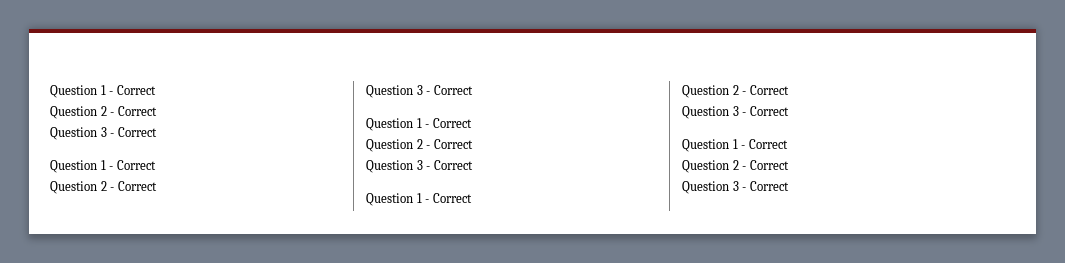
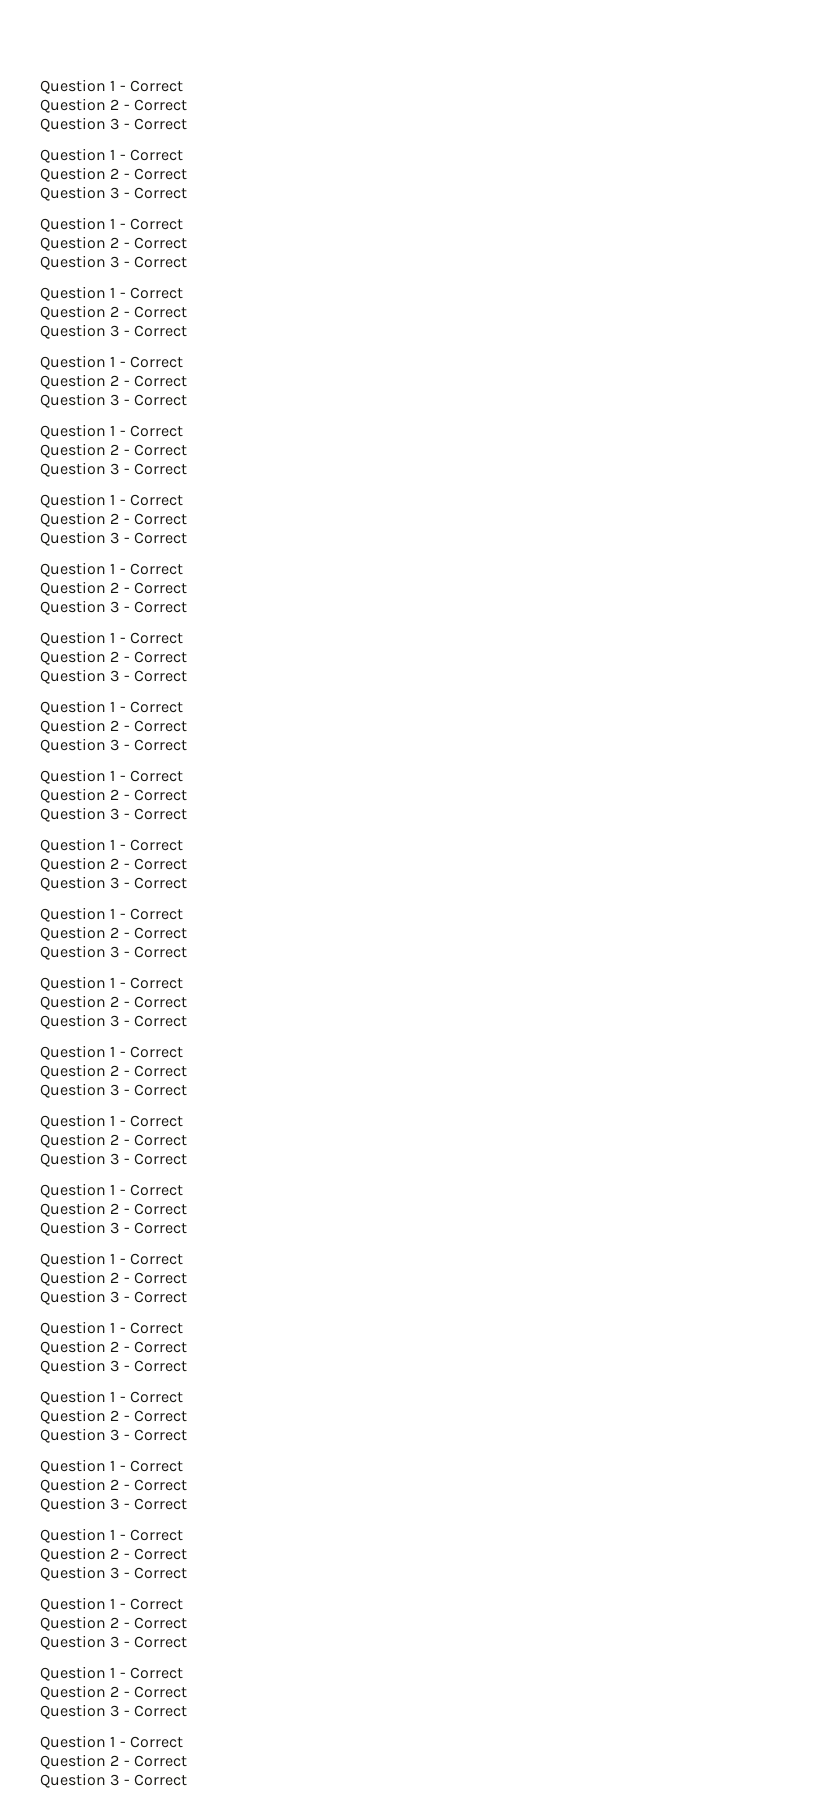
(789, 186) none -> [40,424,183,439] [40,443,187,458] [40,462,187,477] [40,493,183,508] [40,512,187,527] [40,531,187,546] [40,562,183,577] [40,581,187,596] [40,600,187,615] [40,631,183,646] [40,650,187,665] [40,669,187,684] [40,700,183,715] [40,719,187,734] [40,738,187,753] [40,769,183,784] [40,788,187,803] [40,807,187,822] [40,838,183,853] [40,857,187,872] [40,876,187,891] [40,907,183,922] [40,926,187,941] [40,945,187,960] [40,976,183,991] [40,995,187,1010] [40,1014,187,1029] [40,1045,183,1060] [40,1064,187,1079] [40,1083,187,1098] [40,1114,183,1129] [40,1133,187,1148] [40,1152,187,1167] [40,1183,183,1198] [40,1202,187,1217] [40,1221,187,1236] [40,1252,183,1267] [40,1271,187,1286] [40,1290,187,1305] [40,1321,183,1336] [40,1340,187,1355] [40,1359,187,1374] [40,1390,183,1405] [40,1409,187,1424] [40,1428,187,1443] [40,1459,183,1474] [40,1478,187,1493] [40,1497,187,1512] [40,1528,183,1543] [40,1547,187,1562] [40,1566,187,1581] [40,1597,183,1612] [40,1616,187,1631] [40,1635,187,1650] [40,1666,183,1681] [40,1685,187,1700] [40,1704,187,1719] [40,1735,183,1750] [40,1754,187,1769] [40,1773,187,1788] // Question 1 - Correct // Question 2 - Correct // Question 3 - Correct // Question 1 - Correct // Question 2 - Correct // Question 3 - Correct // Question 1 - Correct // Question 2 - Correct // Question 3 - Correct // Question 1 - Correct // Question 2 - Correct // Question 3 - Correct // Question 1 - Correct // Question 2 - Correct // Question 3 - Correct // Question 1 - Correct // Question 2 - Correct // Question 3 - Correct // Question 1 - Correct // Question 2 - Correct // Question 3 - Correct // Question 1 - Correct // Question 2 - Correct // Question 3 - Correct // Question 1 - Correct // Question 2 - Correct // Question 3 - Correct // Question 1 - Correct // Question 2 - Correct // Question 3 - Correct // Question 1 - Correct // Question 2 - Correct // Question 3 - Correct // Question 1 - Correct // Question 2 - Correct // Question 3 - Correct // Question 1 - Correct // Question 2 - Correct // Question 3 - Correct // Question 1 - Correct // Question 2 - Correct // Question 3 - Correct // Question 1 - Correct // Question 2 - Correct // Question 3 - Correct // Question 1 - Correct // Question 2 - Correct // Question 3 - Correct // Question 1 - Correct // Question 2 - Correct // Question 3 - Correct // Question 1 - Correct // Question 2 - Correct // Question 3 - Correct // Question 1 - Correct // Question 2 - Correct // Question 3 - Correct // Question 1 - Correct // Question 2 - Correct // Question 3 - Correct

